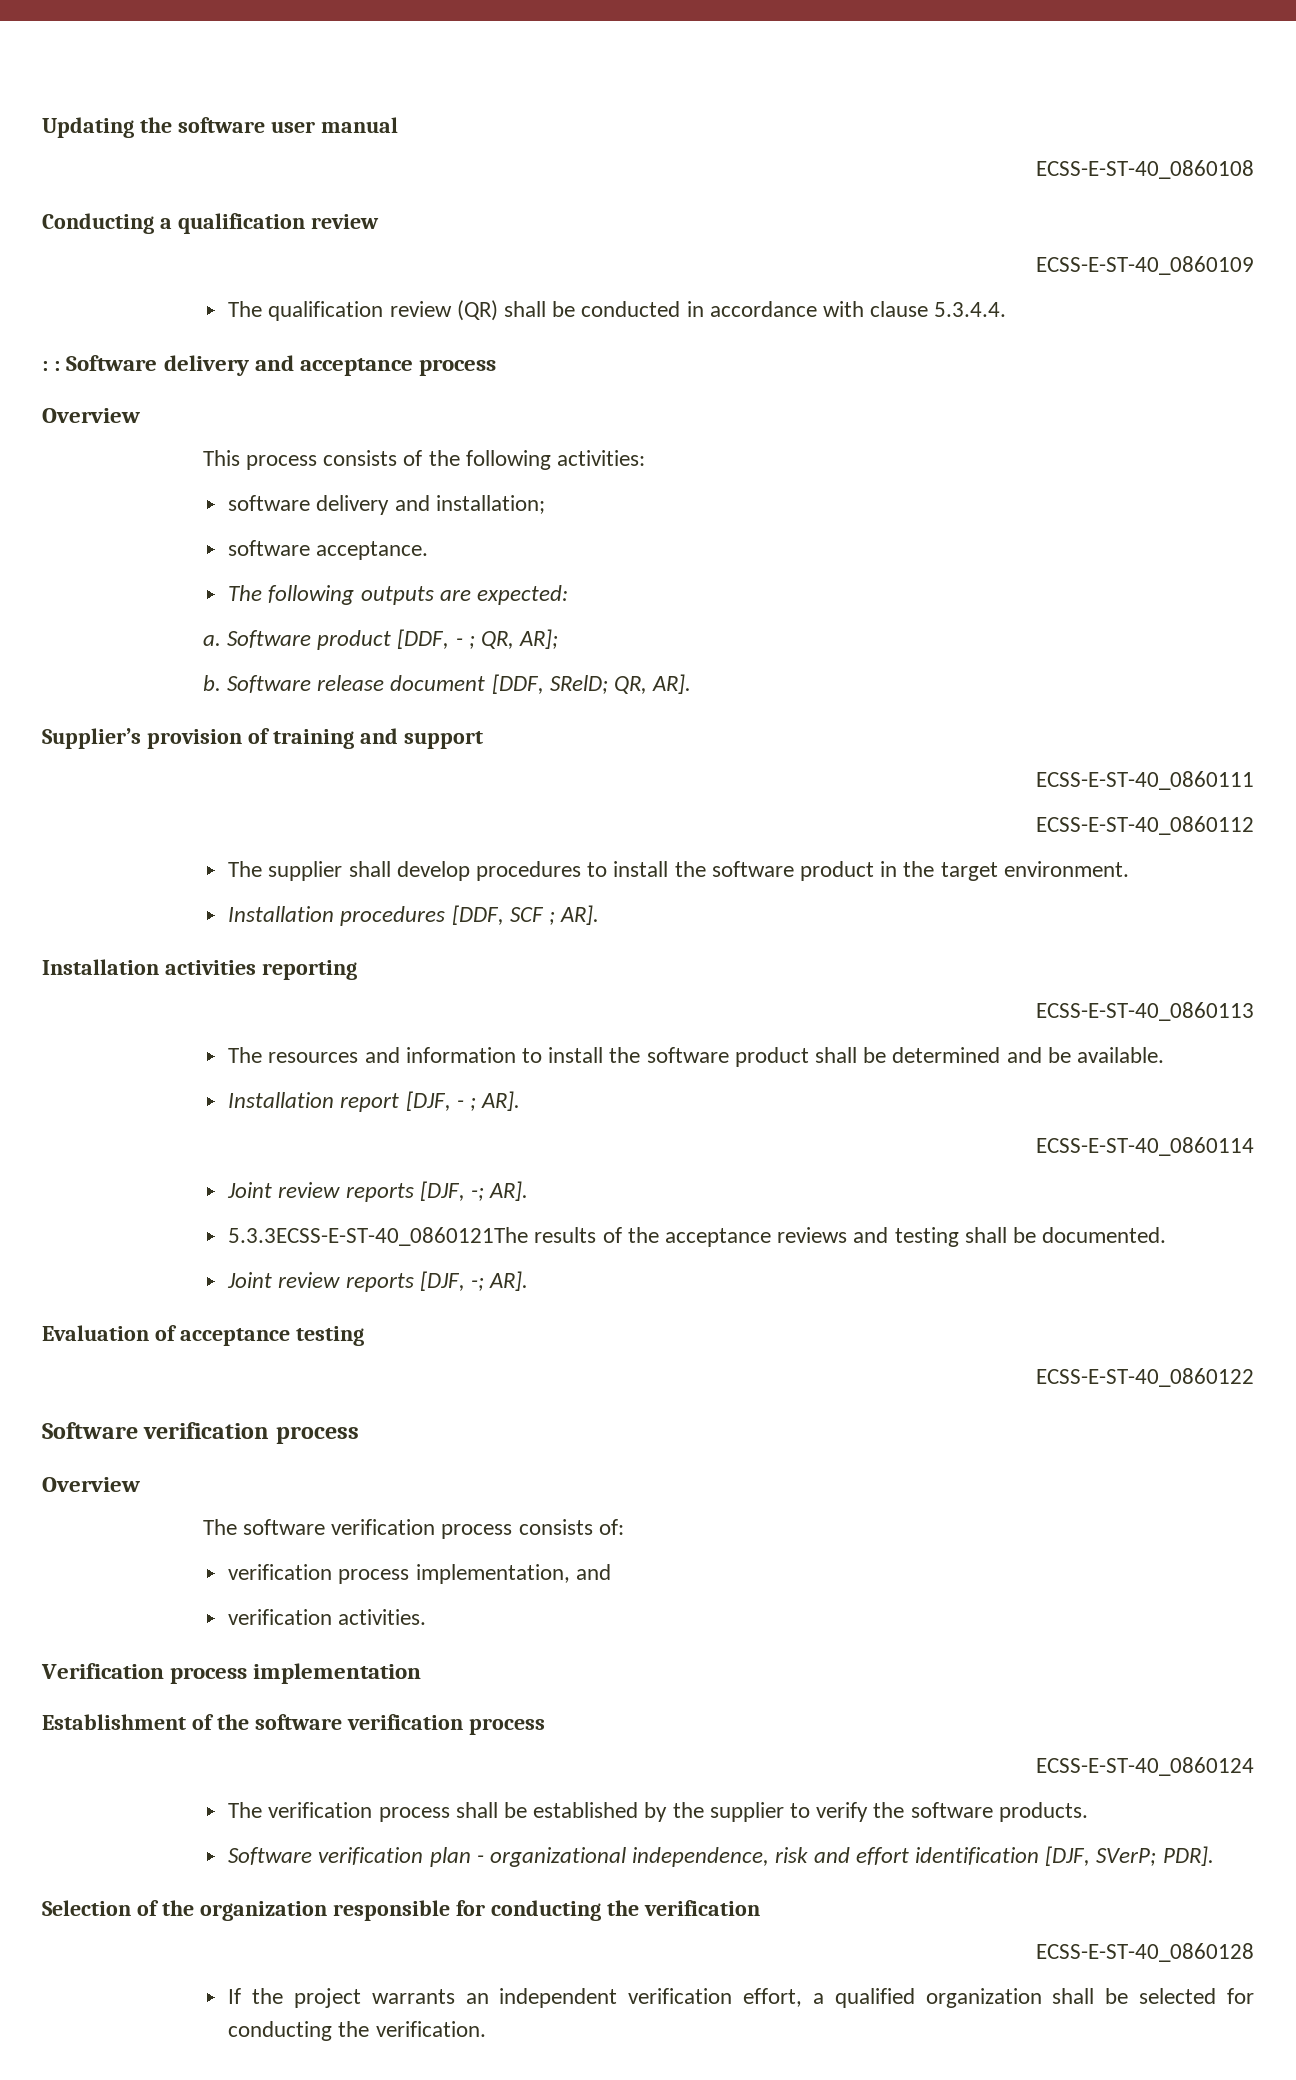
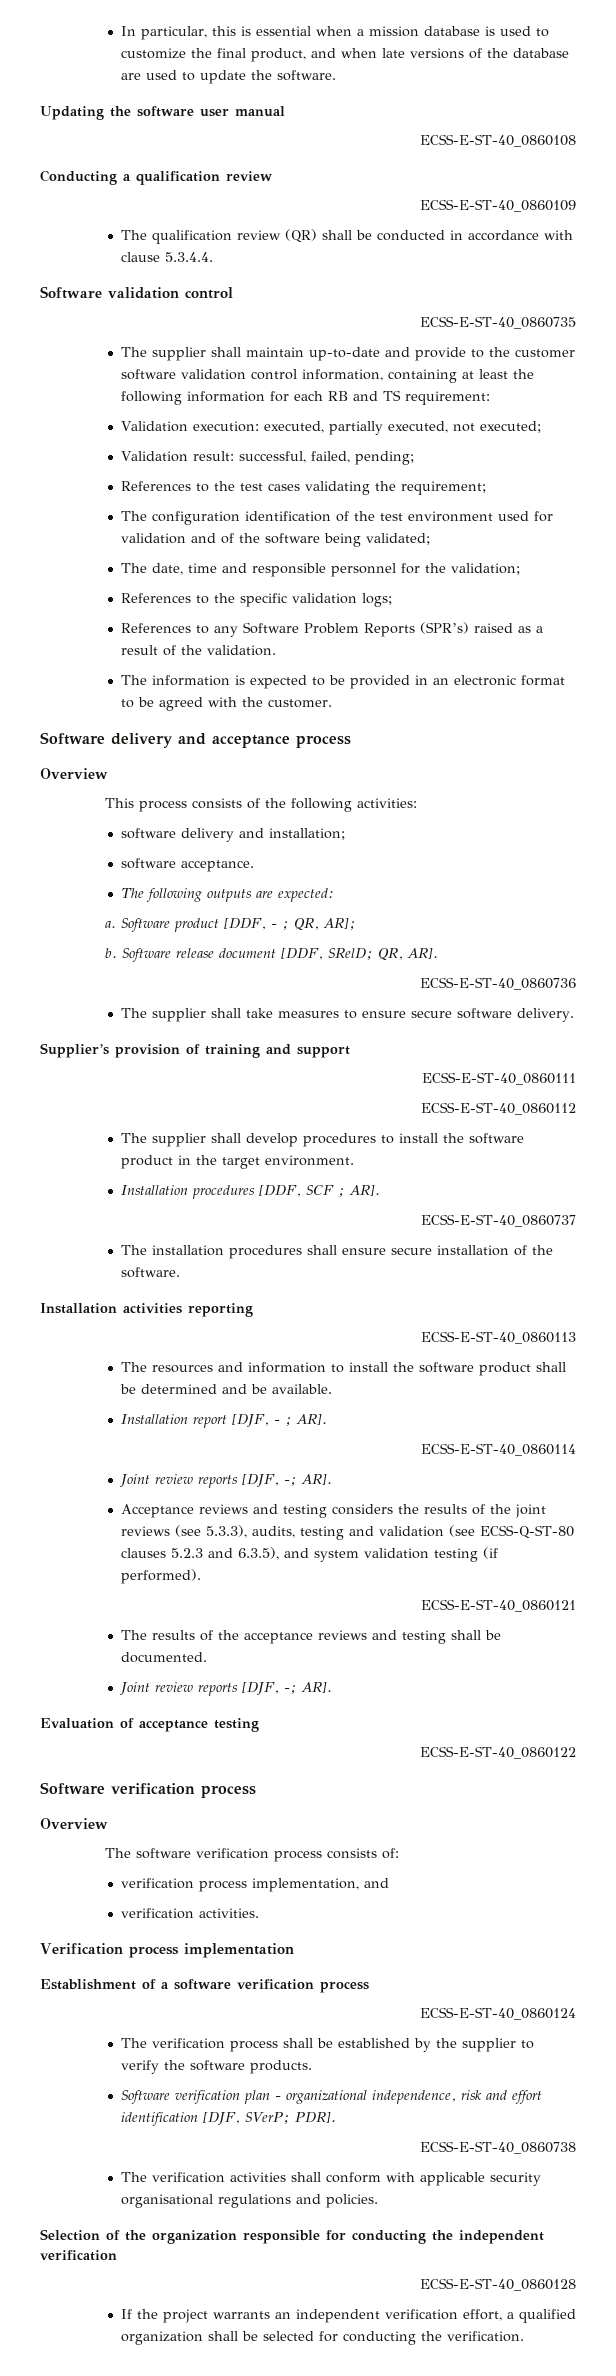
(42, 127) none -> [120,26,549,40] [120,48,569,62] [120,70,336,84] In particular, this is essential when a mission database is used to customize the final product, and when late versions of the database are used to update the software. //
[42,361,61,371] : : -> [40,286,233,299] [420,316,576,329] [120,347,575,361] [120,369,534,383] [120,390,490,405] [120,421,541,435] [120,451,414,465] [120,481,486,495] [120,511,553,525] [120,533,430,547] [120,563,520,577] [120,593,392,607] [120,622,543,637] [120,645,276,656] [120,675,565,689] [120,697,332,711] Software validation control // ECSS-E-ST-40_0860735 // The supplier shall maintain up-to-date and provide to the customer software validation control information, containing at least the following information for each RB and TS requirement: // Validation execution: executed, partially executed, not executed; // Validation result: successful, failed, pending; // References to the test cases validating the requirement; // The configuration identification of the test environment used for validation and of the software being validated; // The date, time and responsible personnel for the validation; // References to the specific validation logs; // References to any Software Problem Reports (SPR’s) raised as a result of the validation. // The information is expected to be provided in an electronic format to be agreed with the customer. //
(692, 684) none -> [420,977,576,990] [120,1008,574,1022] // ECSS-E-ST-40_0860736 // The supplier shall take measures to ensure secure software delivery.
(600, 915) none -> [421,1214,576,1227] [120,1245,553,1259] [120,1267,180,1278] // ECSS-E-ST-40_0860737 // The installation procedures shall ensure secure installation of the software.
[228,1227,529,1246] 5.3.3ECSS-E-ST-40_0860121The -> [120,1504,546,1518] [120,1525,574,1540] [120,1547,498,1562] [120,1569,201,1584] [421,1599,576,1612] [120,1630,147,1640] Acceptance reviews and testing considers the results of the joint reviews (see 5.3.3), audits, testing and validation (see ECSS-Q-ST-80 clauses 5.2.3 and 6.3.5), and system validation testing (if performed). // ECSS-E-ST-40_0860121 // The
[216,1714,249,1730] the -> [161,1982,169,1989] a
(1214, 1856) none -> [420,2141,576,2154] [120,2172,541,2186] [120,2194,378,2208] // ECSS-E-ST-40_0860738 // The verification activities shall conform with applicable security organisational regulations and policies.
(639, 1908) none -> [459,2230,544,2244] independent

